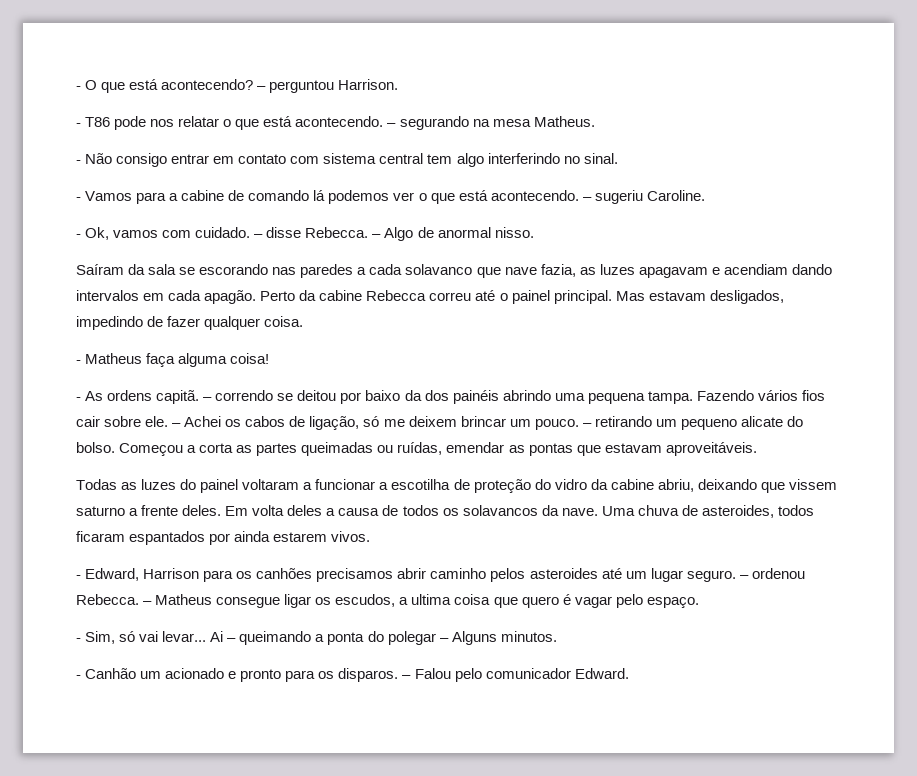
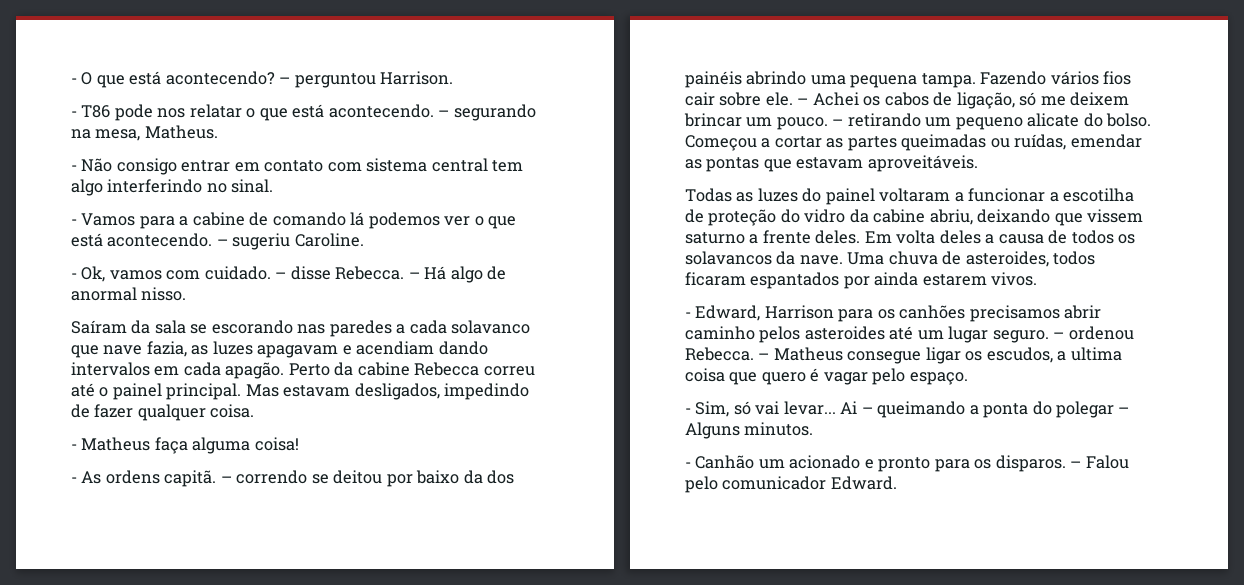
[492,119,531,127] mesa -> [95,129,141,141] mesa,
[384,227,414,241] Algo -> [424,266,483,283] Há algo
[199,443,234,453] corta -> [774,136,822,148] cortar

